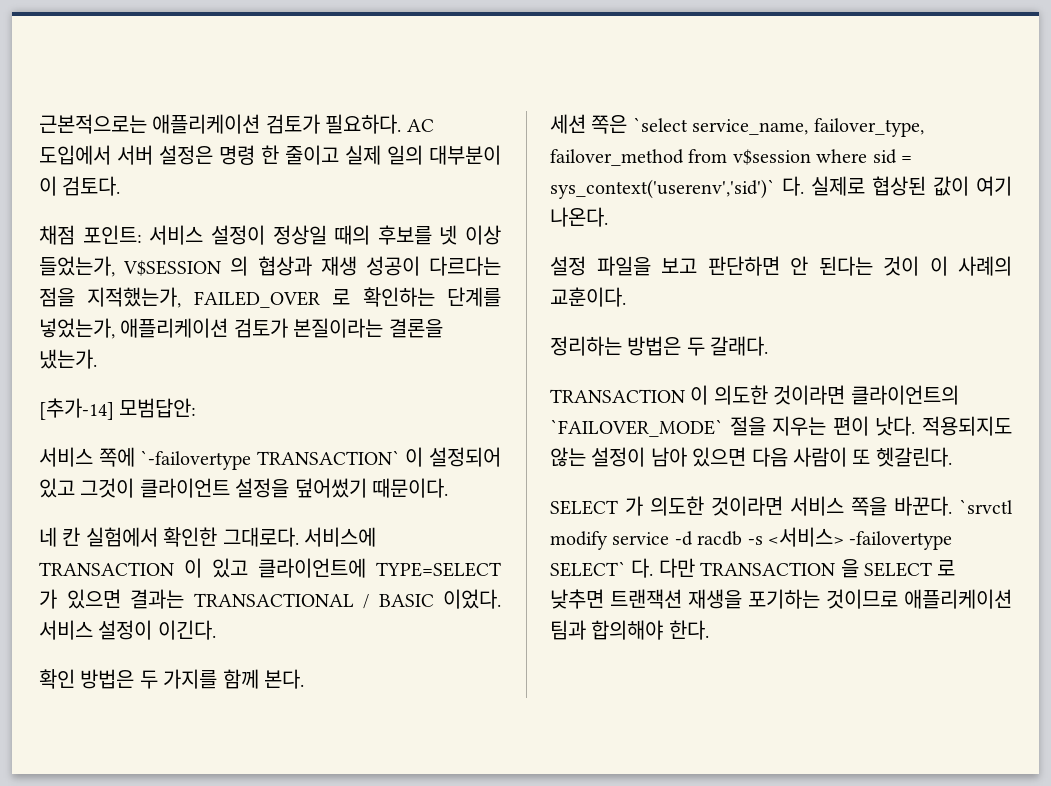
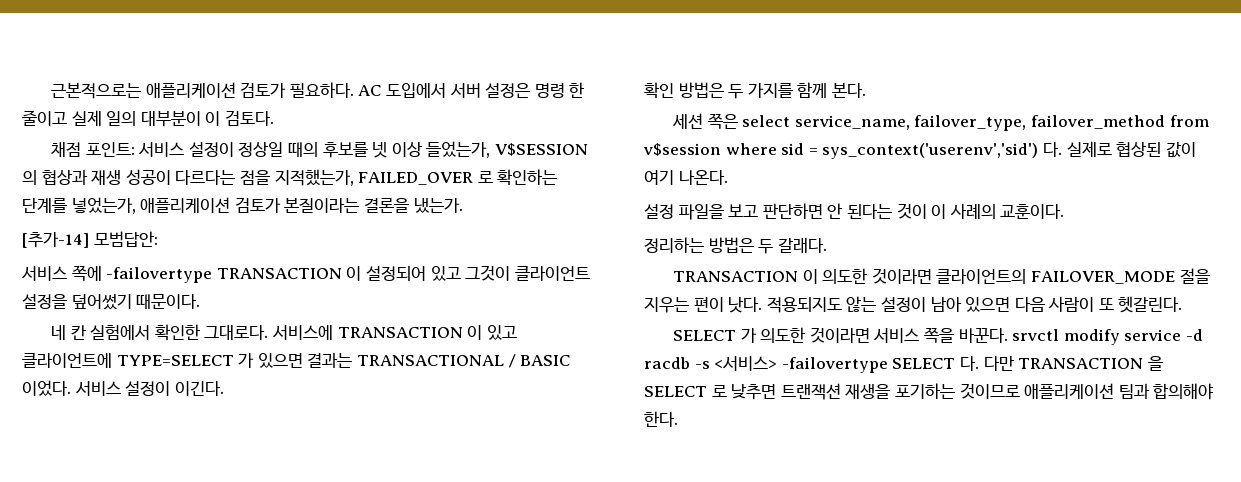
[140,450,400,470] `-failovertype TRANSACTION` -> [106,267,342,283] -failovertype TRANSACTION
[632,117,688,132] `select -> [742,115,791,127] select
[550,179,775,199] sys_context('userenv','sid')` -> [822,143,1039,159] sys_context('userenv','sid')
[550,419,723,437] `FAILOVER_MODE` -> [1031,271,1176,284] FAILOVER_MODE
[959,499,1013,514] `srvctl -> [1012,329,1060,341] srvctl
[550,561,626,577] SELECT` -> [892,358,956,369] SELECT

